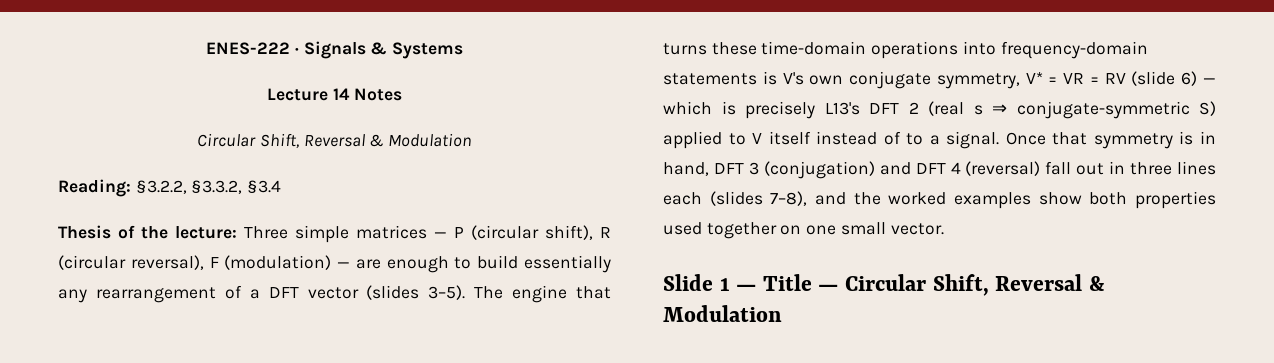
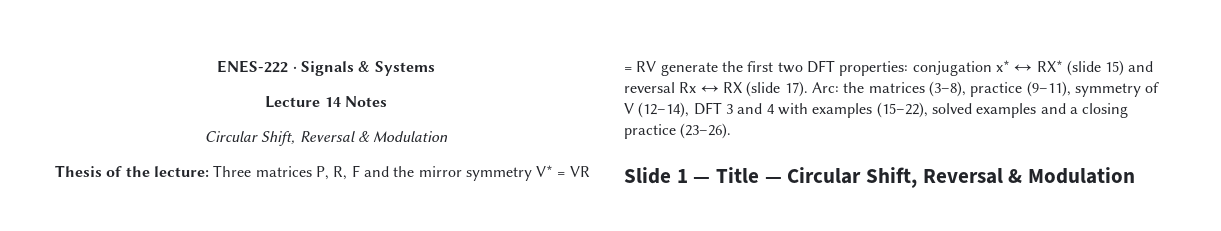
[58,179,282,197] // Reading: §3.2.2, §3.3.2, §3.4 -> (449, 136) none
[295,225,611,243] [58,255,611,273] [58,285,611,303] [663,41,1148,59] [663,71,1020,89] simple matrices — P (circular shift), R (circular reversal), F (modulation) — are enough to build essentially any rearrangement of a DFT vector (slides 3–5). The engine that turns these time-domain operations into frequency-domain statements is V's own conjugate symmetry, -> [255,165,532,181] matrices P, R, F and the mirror symmetry
[1131,71,1216,86] [663,101,1216,119] [663,131,1216,149] [663,161,1216,179] [663,191,1216,209] [663,222,944,239] (slide 6) — which is precisely L13's DFT 2 (real s ⇒ conjugate-symmetric S) applied to V itself instead of to a signal. Once that symmetry is in hand, DFT 3 (conjugation) and DFT 4 (reversal) fall out in three lines each (slides 7–8), and the worked examples show both properties used together on one small vector. -> [660,60,1154,76] [624,81,1160,97] [624,102,1129,118] [624,123,732,139] generate the first two DFT properties: conjugation x* ↔ RX* (slide 15) and reversal Rx ↔ RX (slide 17). Arc: the matrices (3–8), practice (9–11), symmetry of V (12–14), DFT 3 and 4 with examples (15–22), solved examples and a closing practice (23–26).

